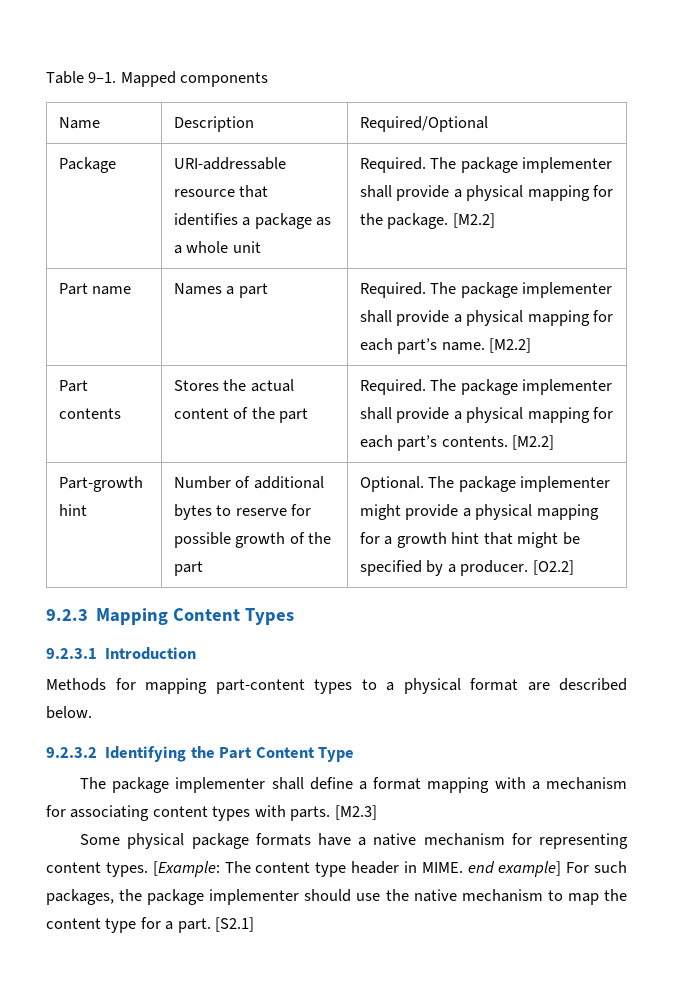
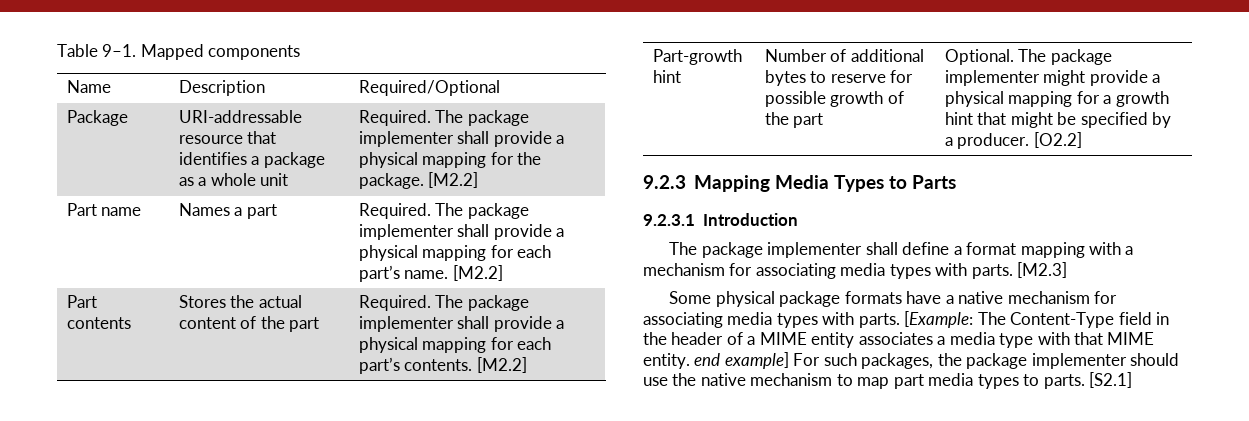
[173,608,241,621] Content -> [775,175,830,189] Media
(295, 616) none -> [889,175,957,189] to Parts
[46,678,627,694] [46,706,92,719] [46,746,355,762] // Methods for mapping part-content types to a physical format are described below. // 9.2.3.2 Identifying the Part Content Type -> (799, 219) none
[152,806,208,817] content -> [840,263,886,276] media
[539,833,628,849] [46,861,463,877] representing content types. [Example: The content type header in MIME. -> [643,311,1170,328] [643,332,1155,348] [643,353,690,369] associating media types with parts. [Example: The Content-Type field in the header of a MIME entity associates a media type with that MIME entity.
[604,889,627,901] [46,917,211,933] the content type for a part. -> [893,373,1085,389] part media types to parts.

